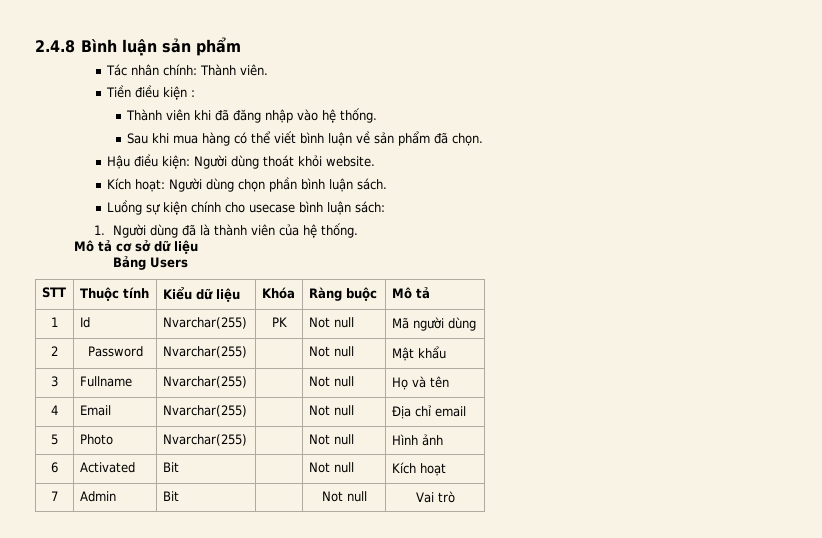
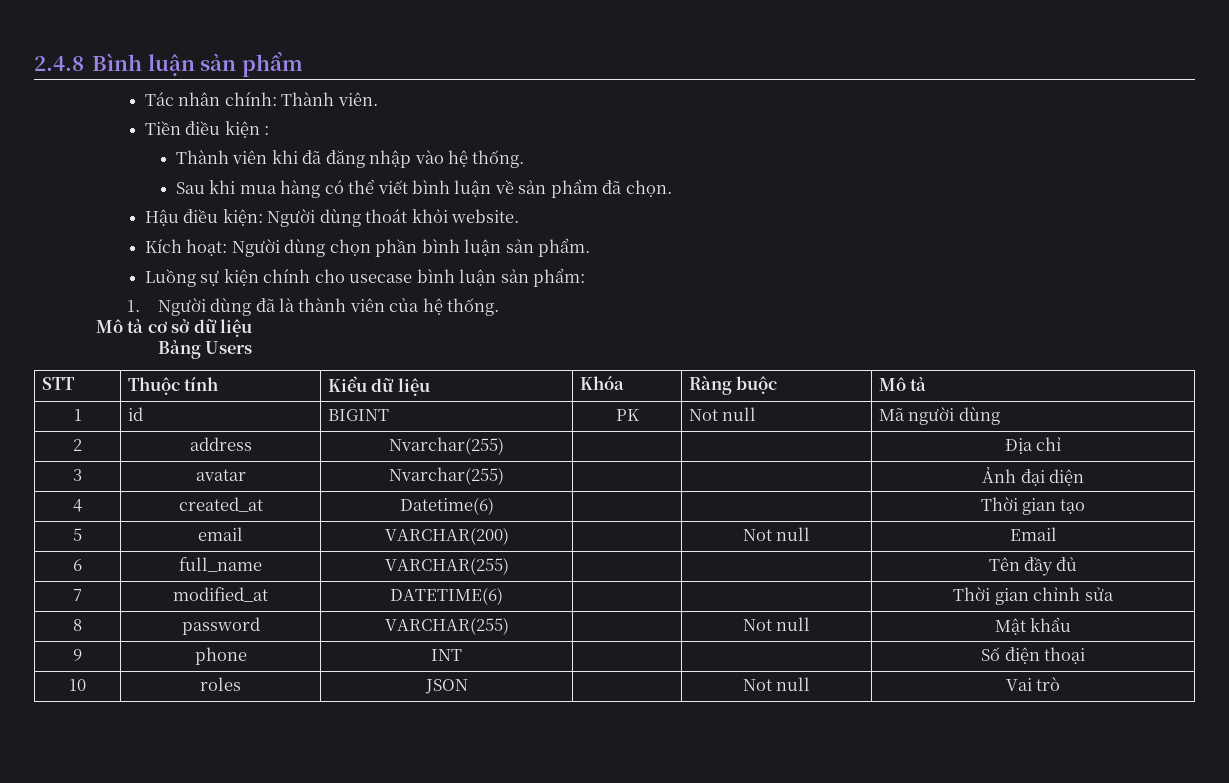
[357,178,388,190] sách. -> [505,238,590,257] sản phẩm.
[355,201,386,213] sách: -> [500,268,585,287] sản phẩm:
[79,317,90,328] [162,317,247,329] Id | Nvarchar(255) -> [127,407,143,421] [327,409,389,421] id | BIGINT
[87,346,143,357] [162,346,247,358] [308,346,354,357] [391,346,446,361] [51,376,58,387] [79,376,132,387] [162,376,247,388] [308,376,354,387] [391,376,449,390] [51,405,58,415] [79,405,111,416] [162,405,247,417] [308,405,354,416] [391,405,466,419] [51,434,58,445] [79,434,113,445] [162,434,247,446] [308,434,354,445] [391,434,443,446] [51,462,58,473] [79,462,135,473] [162,462,179,472] [308,462,354,473] [391,462,446,476] [51,491,58,501] [79,491,116,502] [162,491,179,501] Password | Nvarchar(255) | | Not null | Mật khẩu // 3 | Fullname | Nvarchar(255) | | Not null | Họ và tên // 4 | Email | Nvarchar(255) | | Not null | Địa chỉ email // 5 | Photo | Nvarchar(255) | | Not null | Hình ảnh // 6 | Activated | Bit | | Not null | Kích hoạt // 7 | Admin | Bit -> [189,437,252,451] [389,437,504,455] [1004,437,1062,454] [73,469,82,481] [195,469,246,481] [389,467,504,485] [982,467,1084,486] [73,499,82,512] [178,497,263,512] [399,497,494,515] [980,497,1086,515] [73,528,82,541] [198,527,244,541] [384,527,509,545] [742,527,811,541] [1009,527,1057,541] [73,559,82,571] [179,557,262,572] [384,557,509,575] [988,557,1078,576] [73,589,82,601] [173,587,268,602] [390,587,503,605] [953,587,1114,605] [73,619,82,631] [181,617,260,635] [384,617,509,635] [742,617,811,631] [994,617,1072,635] [73,649,82,661] [194,647,247,665] [431,649,462,661] [981,647,1085,664] [69,679,86,691] [200,677,242,691] [424,679,468,694] address | Nvarchar(255) | | | Địa chỉ // 3 | avatar | Nvarchar(255) | | | Ảnh đại diện // 4 | created_at | Datetime(6) | | | Thời gian tạo // 5 | email | VARCHAR(200) | | Not null | Email // 6 | full_name | VARCHAR(255) | | | Tên đầy đủ // 7 | modified_at | DATETIME(6) | | | Thời gian chỉnh sửa // 8 | password | VARCHAR(255) | | Not null | Mật khẩu // 9 | phone | INT | | | Số điện thoại // 10 | roles | JSON

